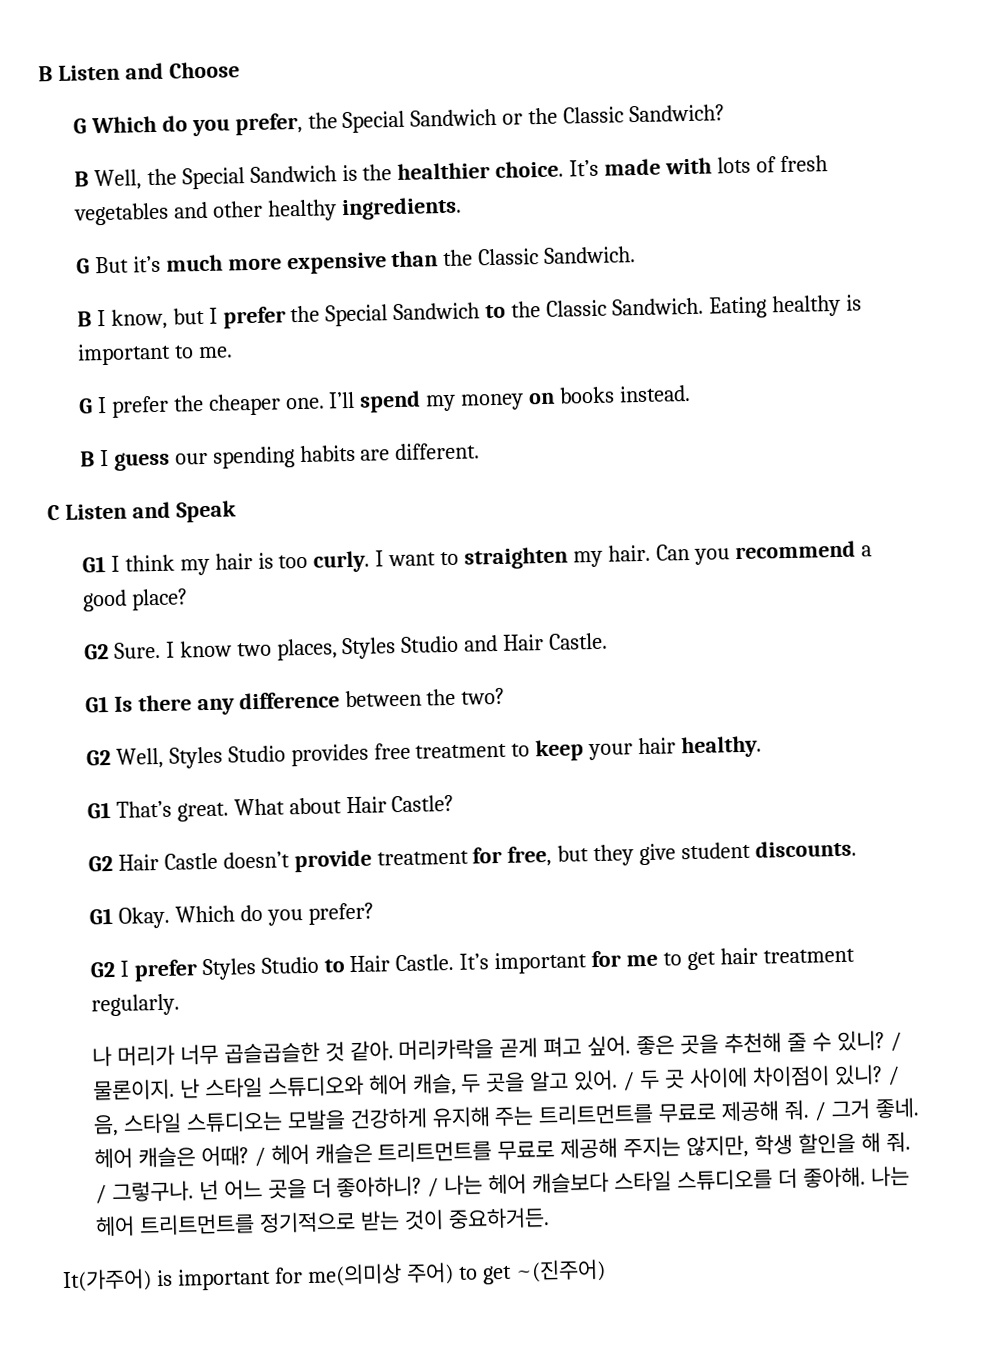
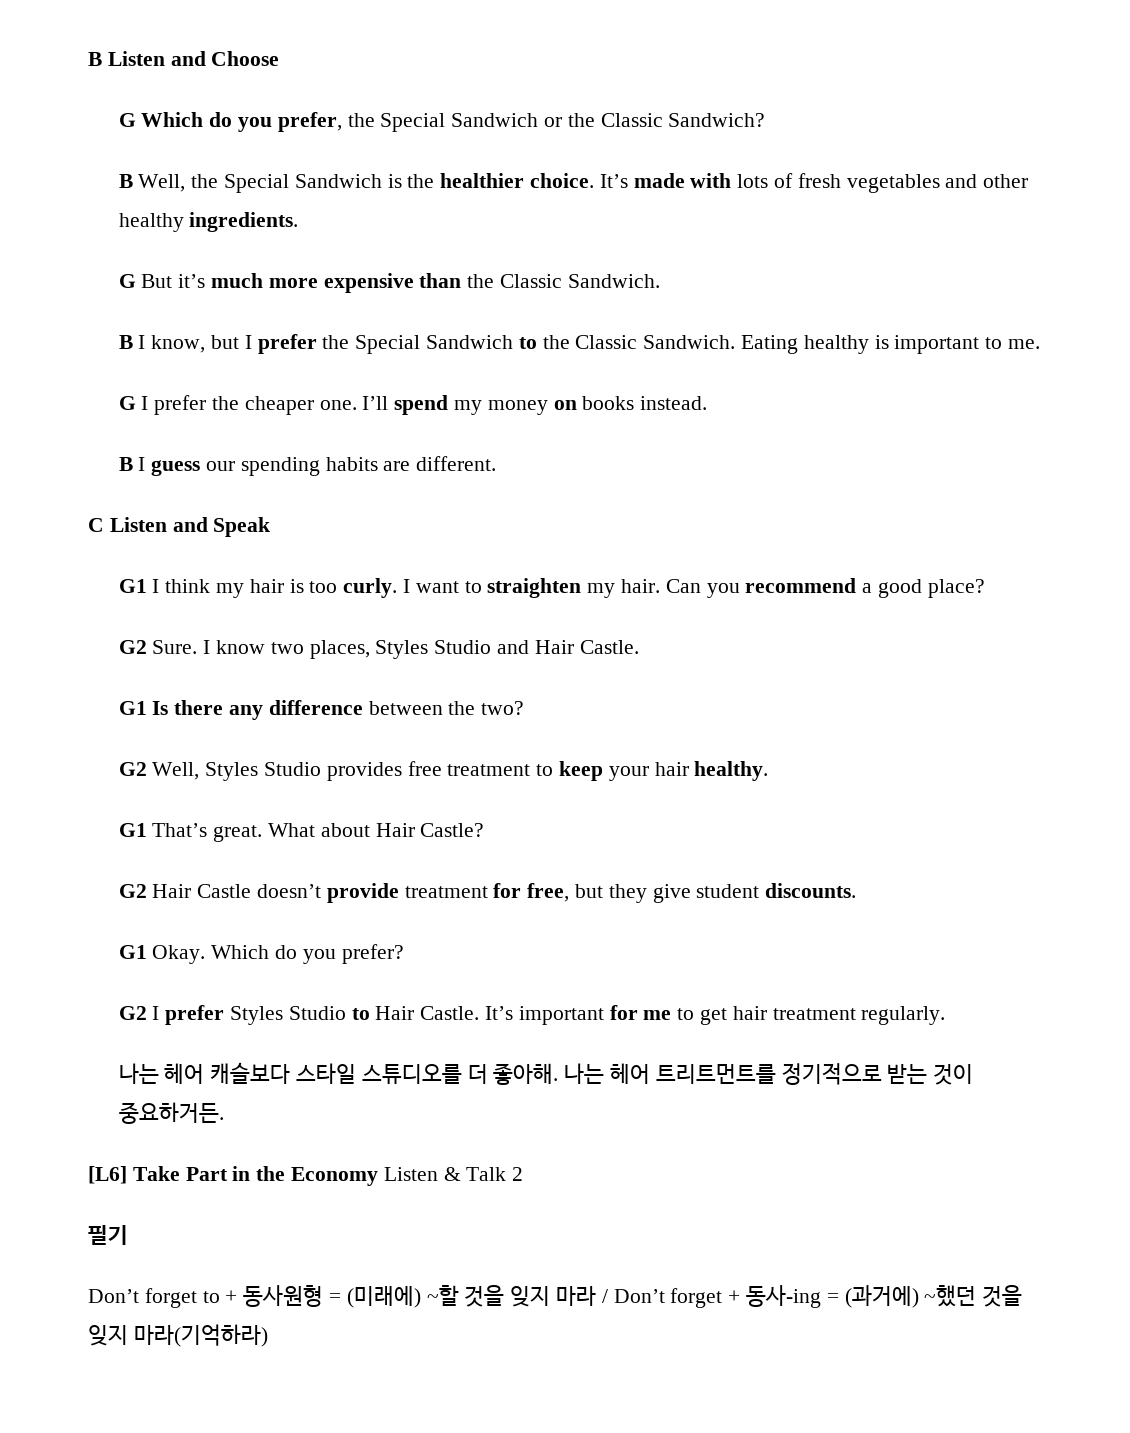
[91,1030,902,1067] [92,1064,900,1101] [92,1097,921,1137] [93,1131,911,1169] [94,1175,440,1204] 나 머리가 너무 곱슬곱슬한 것 같아. 머리카락을 곧게 펴고 싶어. 좋은 곳을 추천해 줄 수 있니? / 물론이지. 난 스타일 스튜디오와 헤어 캐슬, 두 곳을 알고 있어. / 두 곳 사이에 차이점이 있니? / 음, 스타일 스튜디오는 모발을 건강하게 유지해 주는 트리트먼트를 무료로 제공해 줘. / 그거 좋네. 헤어 캐슬은 어때? / 헤어 캐슬은 트리트먼트를 무료로 제공해 주지는 않지만, 학생 할인을 해 줘. / 그렇구나. 넌 어느 곳을 더 좋아하니? / -> (946, 1015) none
[62,1258,606,1293] It(가주어) is important for me(의미상 주어) to get ~(진주어) -> [88,1166,524,1186] [88,1225,128,1245] [88,1285,1023,1308] [88,1324,268,1347] [L6] Take Part in the Economy Listen & Talk 2 // 필기 // Don’t forget to + 동사원형 = (미래에) ~할 것을 잊지 마라 / Don’t forget + 동사-ing = (과거에) ~했던 것을 잊지 마라(기억하라)

